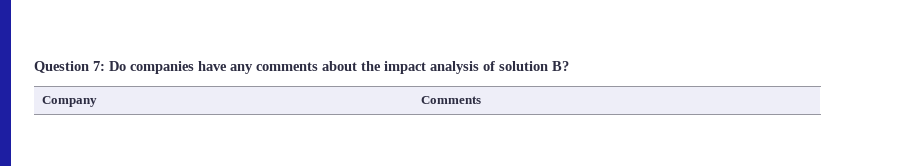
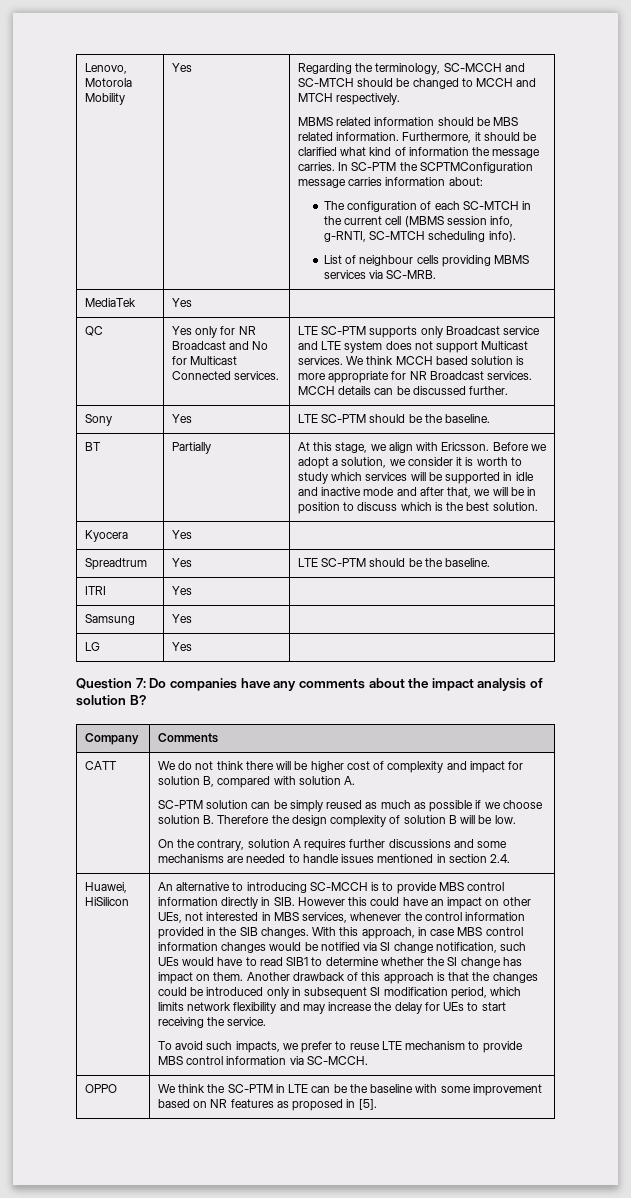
(34, 67) none -> [84,63,127,74] [84,78,132,87] [84,93,125,105] [171,63,192,72] [297,63,525,75] [297,78,537,89] [297,93,401,105] [297,117,519,126] [297,132,538,143] [297,147,541,158] [297,162,533,173] [297,177,483,188] [323,201,532,212] [323,216,514,227] [323,231,516,242] [323,255,530,267] [323,270,437,279] [84,298,136,307] [171,298,192,307] [84,326,103,336] [171,326,256,338] [171,341,269,350] [171,356,238,365] [171,371,280,380] [297,326,541,338] [297,341,529,353] [297,356,525,365] [297,371,533,383] [297,386,509,395] [84,414,112,426] [171,414,192,423] [297,414,491,423] [84,442,101,451] [171,442,211,454] [297,442,547,453] [297,457,522,469] [297,472,534,484] [297,487,537,498] [297,502,538,514] [84,530,128,542] [171,530,192,539] [84,558,147,570] [171,558,192,567] [297,558,491,567] [84,586,106,595] [171,586,192,595] [84,614,135,625] [171,614,192,623] [84,642,100,651] [171,642,192,651] Lenovo, Motorola Mobility | Yes | Regarding the terminology, SC-MCCH and SC-MTCH should be changed to MCCH and MTCH respectively. // MBMS related information should be MBS related information. Furthermore, it should be clarified what kind of information the message carries. In SC-PTM the SCPTMConfiguration message carries information about: // The configuration of each SC-MTCH in the current cell (MBMS session info, g-RNTI, SC-MTCH scheduling info). // List of neighbour cells providing MBMS services via SC-MRB. // MediaTek | Yes | // QC | Yes only for NR Broadcast and No for Multicast Connected services. | LTE SC-PTM supports only Broadcast service and LTE system does not support Multicast services. We think MCCH based solution is more appropriate for NR Broadcast services. MCCH details can be discussed further. // Sony | Yes | LTE SC-PTM should be the baseline. // BT | Partially | At this stage, we align with Ericsson. Before we adopt a solution, we consider it is worth to study which services will be supported in idle and inactive mode and after that, we will be in position to discuss which is the best solution. // Kyocera | Yes | // Spreadtrum | Yes | LTE SC-PTM should be the baseline. // ITRI | Yes | // Samsung | Yes | // LG | Yes | //
(482, 100) none -> [84,761,117,770] [157,761,524,773] [157,776,356,788] [157,800,543,812] [157,815,516,827] [157,839,508,851] [157,854,511,863] [84,882,127,893] [84,897,129,906] [157,882,505,894] [157,897,531,909] [157,912,526,923] [157,927,523,939] [157,942,527,953] [157,957,522,968] [157,972,538,984] [157,987,522,999] [157,1002,506,1014] [157,1017,267,1028] [157,1041,523,1053] [157,1056,368,1065] [84,1084,117,1093] [157,1084,542,1096] [157,1099,377,1111] // CATT | We do not think there will be higher cost of complexity and impact for solution B, compared with solution A. // SC-PTM solution can be simply reused as much as possible if we choose solution B. Therefore the design complexity of solution B will be low. // On the contrary, solution A requires further discussions and some mechanisms are needed to handle issues mentioned in section 2.4. // Huawei, HiSilicon | An alternative to introducing SC-MCCH is to provide MBS control information directly in SIB. However this could have an impact on other UEs, not interested in MBS services, whenever the control information provided in the SIB changes. With this approach, in case MBS control information changes would be notified via SI change notification, such UEs would have to read SIB1 to determine whether the SI change has impact on them. Another drawback of this approach is that the changes could be introduced only in subsequent SI modification period, which limits network flexibility and may increase the delay for UEs to start receiving the service. // To avoid such impacts, we prefer to reuse LTE mechanism to provide MBS control information via SC-MCCH. // OPPO | We think the SC-PTM in LTE can be the baseline with some improvement based on NR features as proposed in [5].

